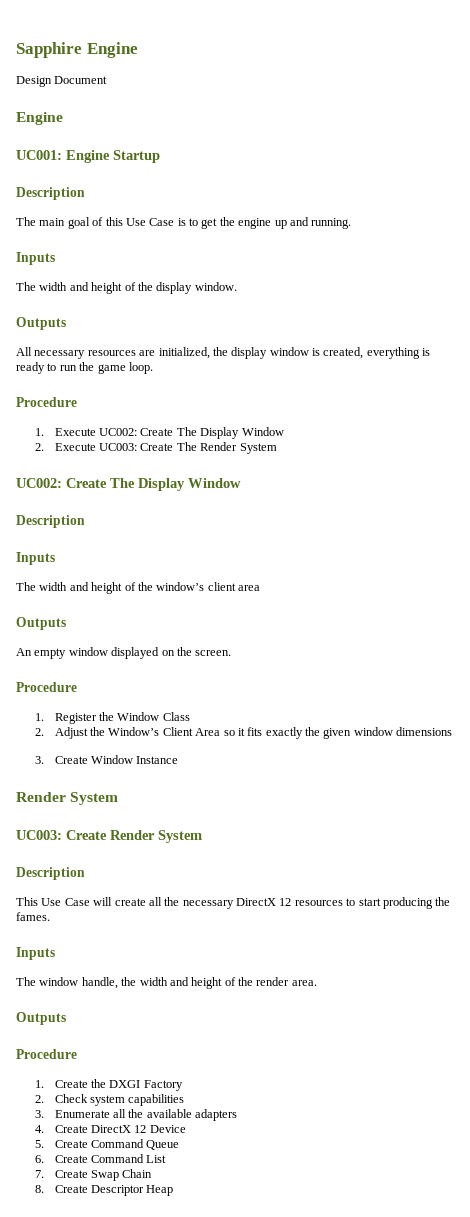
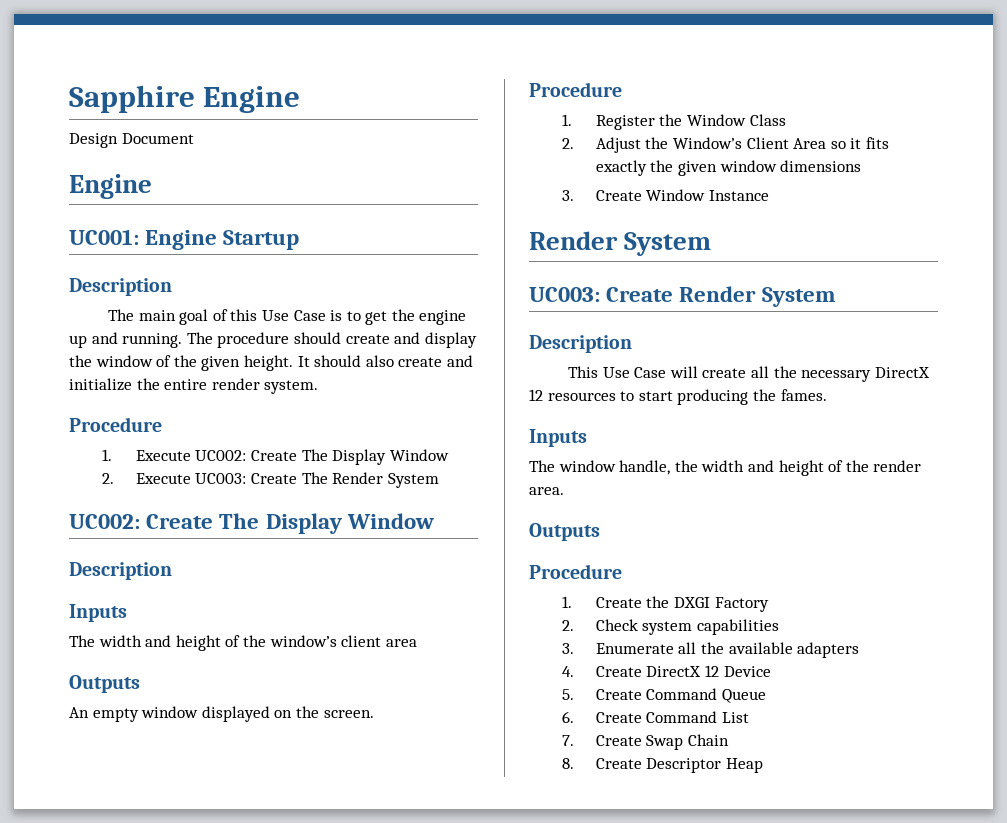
[16,252,55,265] [16,282,237,294] [16,317,66,330] [16,347,431,359] [16,362,153,374] // Inputs // The width and height of the display window. // Outputs // All necessary resources are initialized, the display window is created, everything is ready to run the game loop. -> [186,332,477,348] [69,355,473,371] [69,378,319,394] The procedure should create and display the window of the given height. It should also create and initialize the entire render system.

